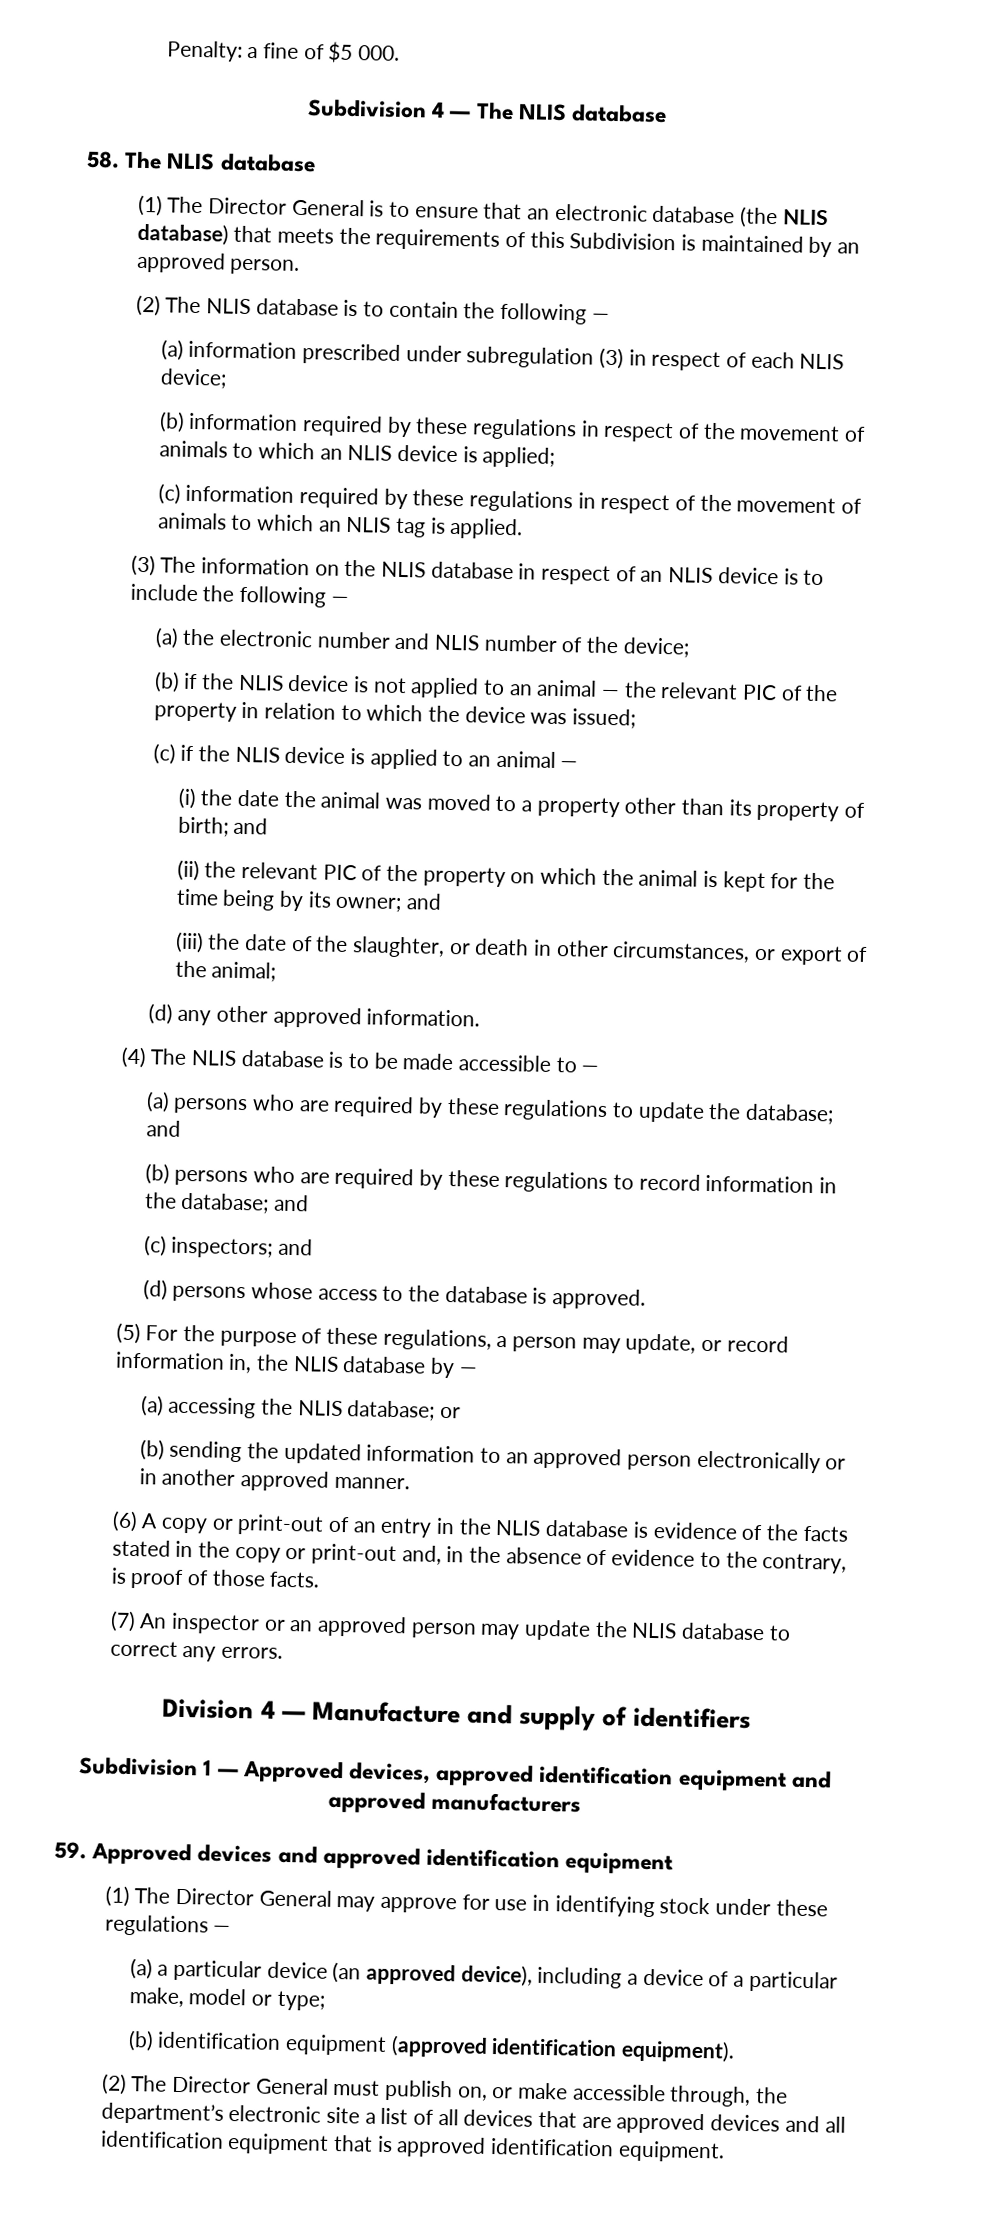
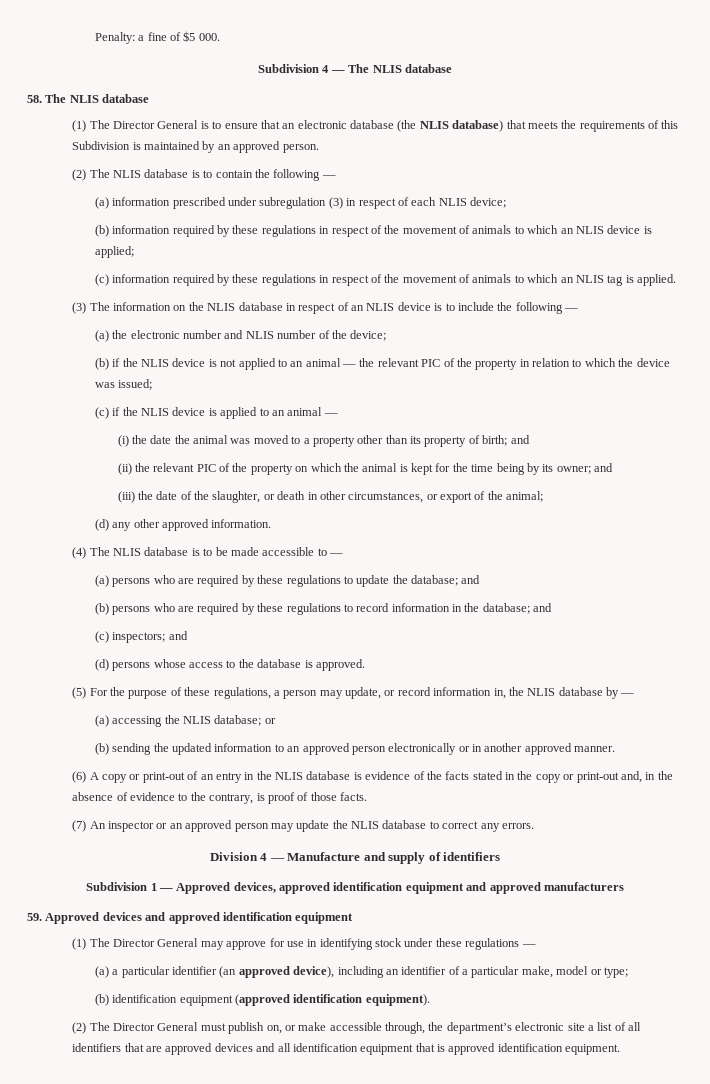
[266,1961,328,1979] device -> [172,966,218,975] identifier
[627,1968,704,1987] a device -> [385,966,447,975] an identifier
[463,2109,534,2127] devices -> [72,1043,122,1052] identifiers

